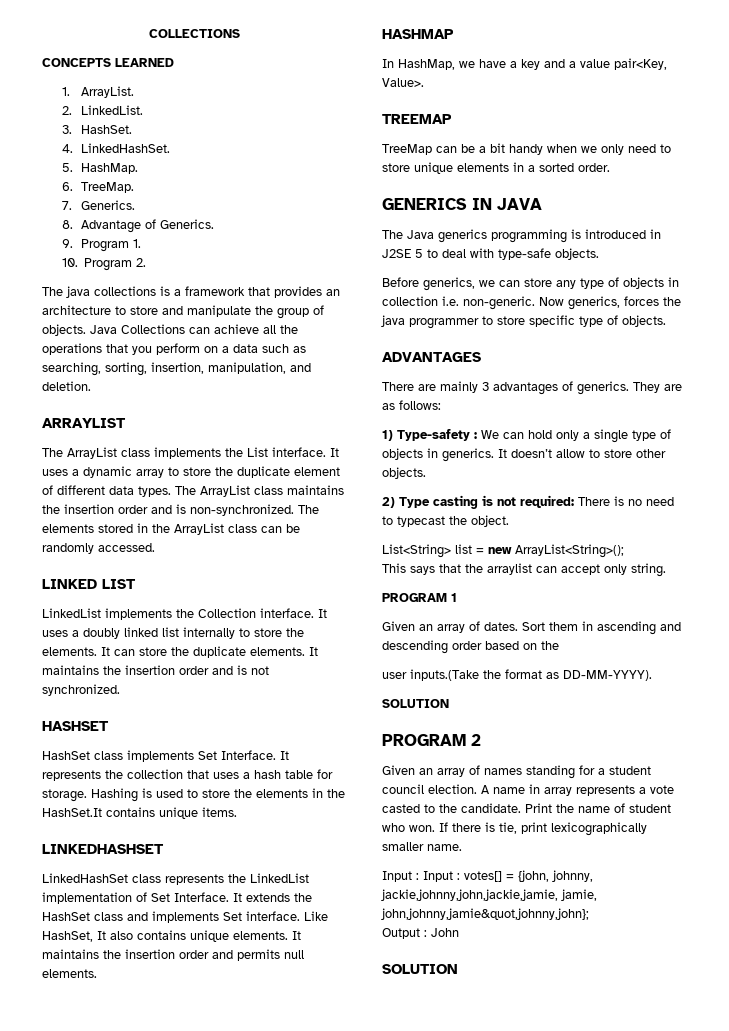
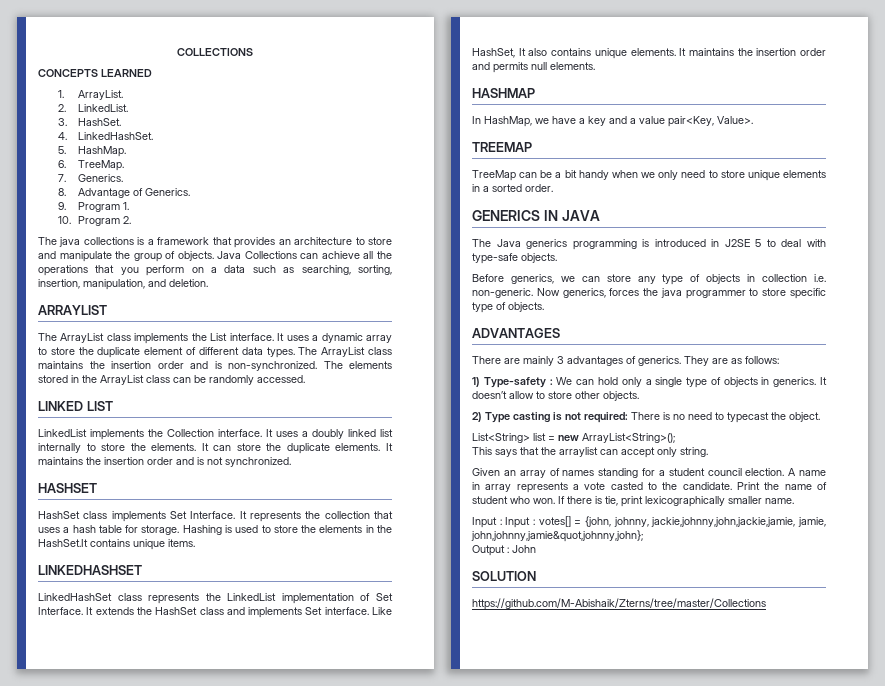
[382,593,457,602] [382,621,681,635] [382,640,559,654] [382,669,652,681] [382,699,449,708] [382,734,481,746] // PROGRAM 1 // Given an array of dates. Sort them in ascending and descending order based on the // user inputs.(Take the format as DD-MM-YYYY). // SOLUTION // PROGRAM 2 -> (708, 452) none
(458, 969) none -> [472,598,766,610] // https://github.com/M-Abishaik/Zterns/tree/master/Collections

